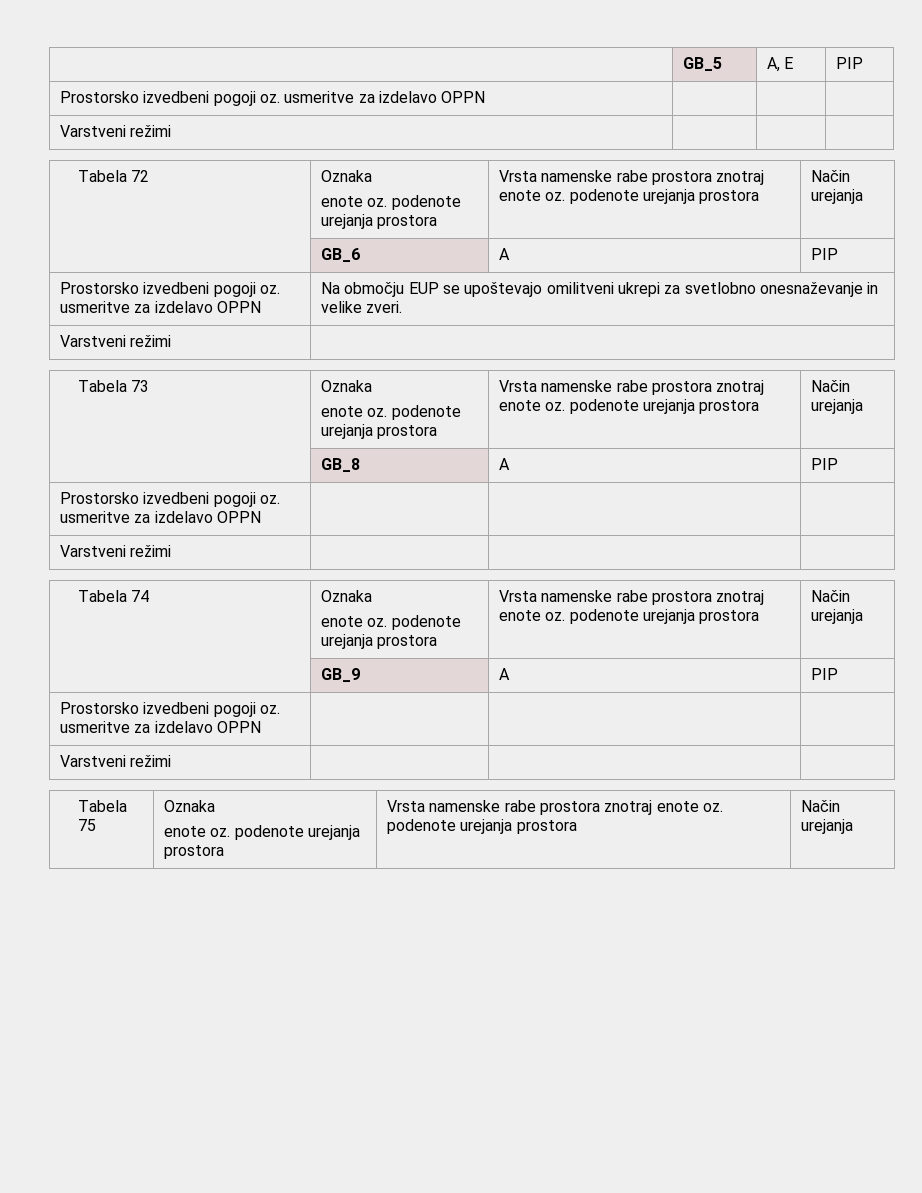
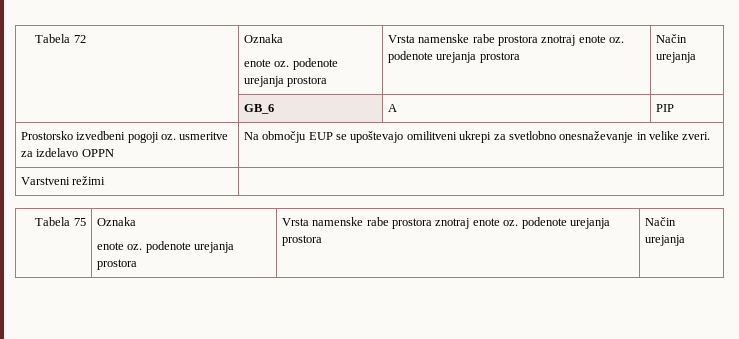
[683,57,723,71] [767,57,794,72] [836,57,864,69] [60,91,486,106] [60,125,172,137] | GB_5 | A, E | PIP // Prostorsko izvedbeni pogoji oz. usmeritve za izdelavo OPPN | | | // Varstveni režimi | | | // -> (35, 38) none
[77,380,150,392] [321,380,373,392] [321,405,461,420] [321,424,438,439] [499,380,765,395] [499,399,760,414] [811,380,851,392] [811,399,864,414] [321,458,361,472] [499,458,511,470] [811,458,839,470] [60,492,280,507] [60,511,261,523] [60,545,172,557] [77,590,150,602] [321,590,373,602] [321,615,461,630] [321,634,438,649] [499,590,765,605] [499,609,760,624] [811,590,851,602] [811,609,864,624] [321,668,361,682] [499,668,511,680] [811,668,839,680] [60,702,280,717] [60,721,261,733] [60,755,172,767] // Tabela 73 | Oznaka // enote oz. podenote urejanja prostora | Vrsta namenske rabe prostora znotraj enote oz. podenote urejanja prostora | Način urejanja // | GB_8 | A | PIP // Prostorsko izvedbeni pogoji oz. usmeritve za izdelavo OPPN | | | // Varstveni režimi | | | // Tabela 74 | Oznaka // enote oz. podenote urejanja prostora | Vrsta namenske rabe prostora znotraj enote oz. podenote urejanja prostora | Način urejanja // | GB_9 | A | PIP // Prostorsko izvedbeni pogoji oz. usmeritve za izdelavo OPPN | | | // Varstveni režimi | | | -> (106, 180) none

